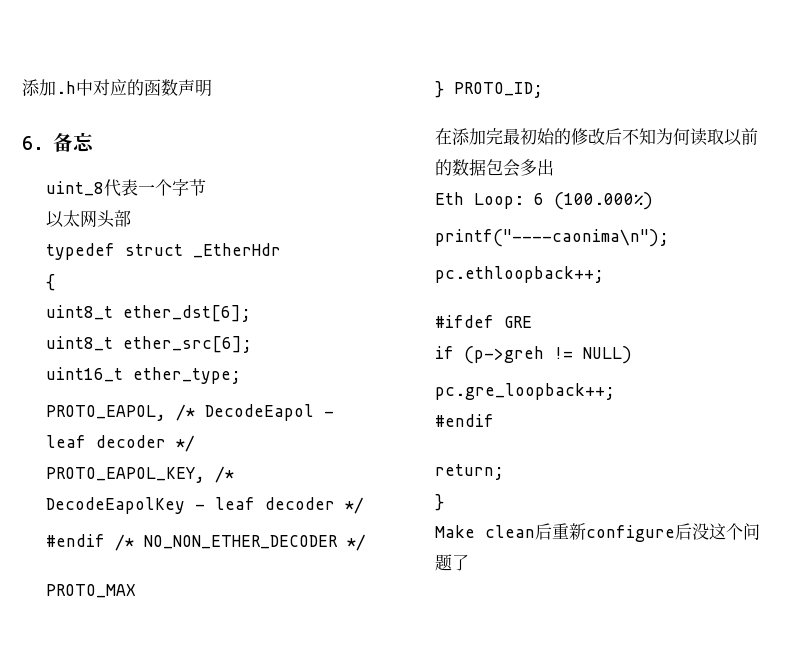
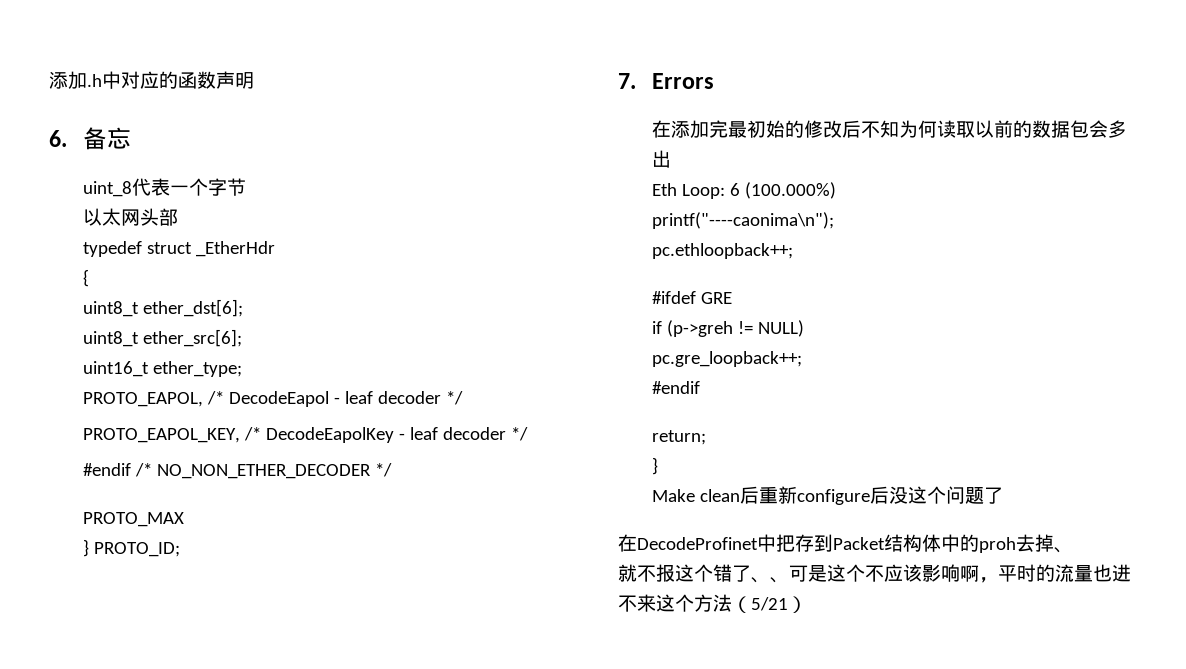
(543, 90) none -> [618,73,715,89] // 7. Errors
(469, 562) none -> [618,534,1073,553] [618,564,1131,583] [618,594,807,613] // 在DecodeProfinet中把存到Packet结构体中的proh去掉、 // 就不报这个错了、、可是这个不应该影响啊，平时的流量也进不来这个方法（5/21）

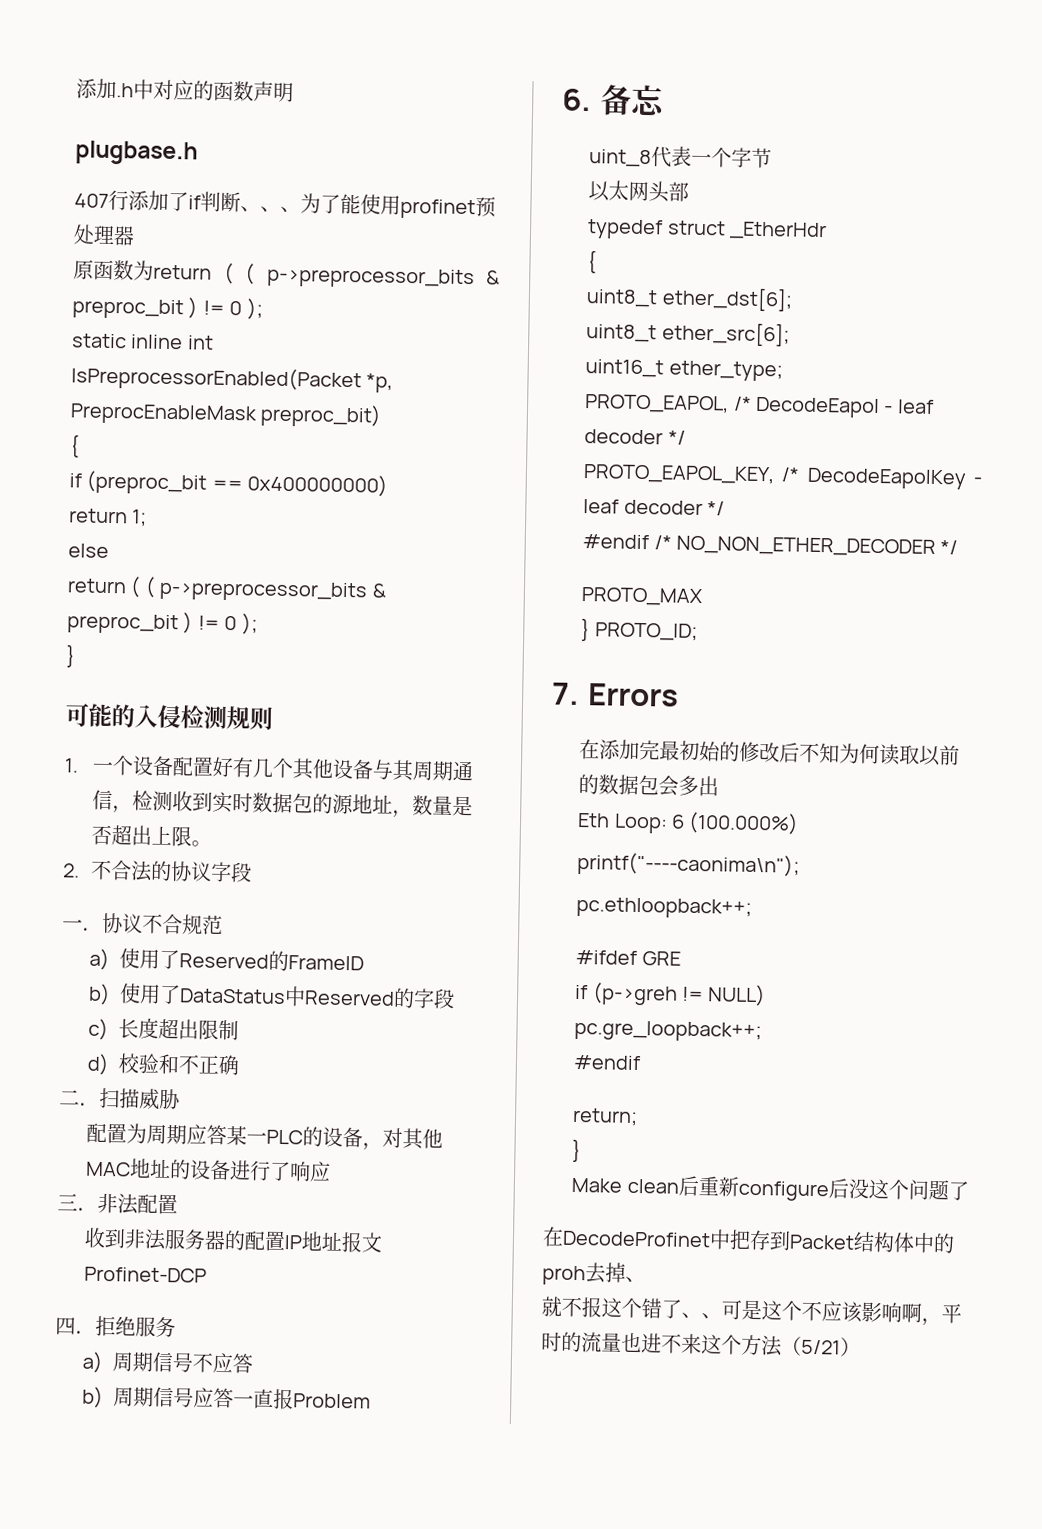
(254, 80) none -> [75,140,198,166] [74,189,496,220] [73,224,135,246] [73,259,500,290] [72,297,263,320] [71,333,214,350] [71,365,394,393] [70,403,383,428] [70,434,79,458] [69,470,389,497] [69,508,148,527] [68,543,109,558] [67,576,387,603] [67,612,258,635] [66,644,75,668] [65,703,273,731] [64,755,475,782] [92,789,474,819] [91,824,213,847] [63,859,253,883] [62,912,223,935] [89,948,365,972] [88,983,456,1009] [88,1017,240,1041] [87,1053,241,1076] [59,1087,181,1110] [86,1122,444,1151] [85,1158,332,1182] [57,1192,178,1215] [84,1227,384,1253] [84,1266,208,1283] [55,1315,176,1338] [82,1351,254,1374] [82,1386,372,1410] // plugbase.h // 407行添加了if判断、、、为了能使用profinet预处理器 // 原函数为return ( ( p->preprocessor_bits & preproc_bit ) != 0 ); // static inline int IsPreprocessorEnabled(Packet *p, PreprocEnableMask preproc_bit) // { // if (preproc_bit == 0x400000000) // return 1; // else // return ( ( p->preprocessor_bits & preproc_bit ) != 0 ); // } // 可能的入侵检测规则 // 1.一个设备配置好有几个其他设备与其周期通信，检测收到实时数据包的源地址，数量是否超出上限。 // 2.不合法的协议字段 // 一．协议不合规范 // a)使用了Reserved的FrameID // b)使用了DataStatus中Reserved的字段 // c)长度超出限制 // d)校验和不正确 // 二．扫描威胁 // 配置为周期应答某一PLC的设备，对其他MAC地址的设备进行了响应 // 三．非法配置 // 收到非法服务器的配置IP地址报文Profinet-DCP // 四．拒绝服务 // a)周期信号不应答 // b)周期信号应答一直报Problem

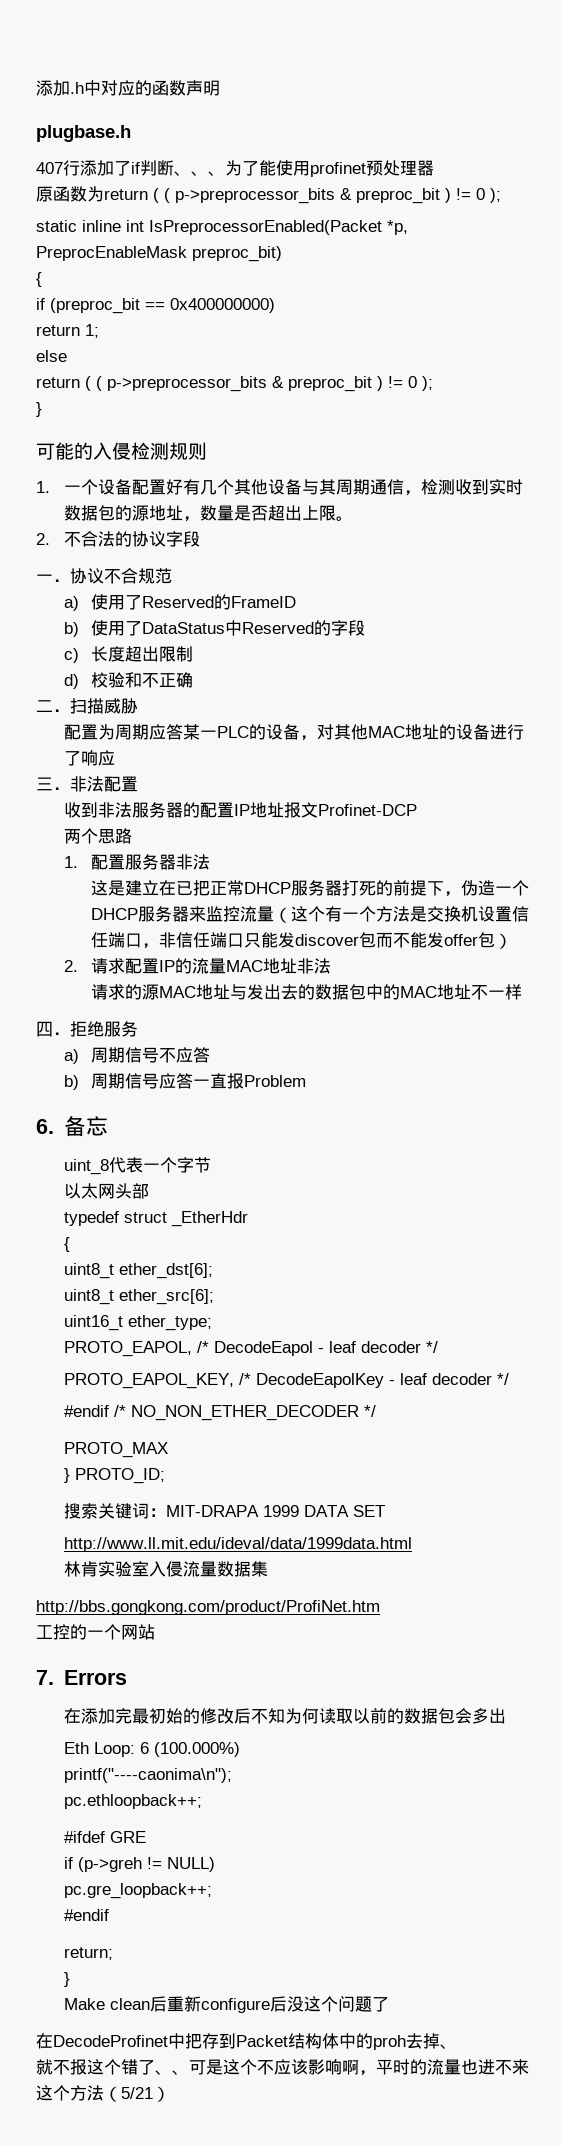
(208, 1274) none -> [63,828,132,844] [63,854,211,870] [91,880,530,897] [91,906,530,923] [91,932,513,949] [63,958,332,974] [91,984,523,1000] // 两个思路 // 1.配置服务器非法 // 这是建立在已把正常DHCP服务器打死的前提下，伪造一个DHCP服务器来监控流量（这个有一个方法是交换机设置信任端口，非信任端口只能发discover包而不能发offer包） // 2.请求配置IP的流量MAC地址非法 // 请求的源MAC地址与发出去的数据包中的MAC地址不一样
(698, 631) none -> [63,1503,385,1519] [63,1537,412,1552] [63,1561,268,1577] [36,1600,380,1615] [36,1624,155,1640] // 搜索关键词：MIT-DRAPA 1999 DATA SET // http://www.ll.mit.edu/ideval/data/1999data.html // 林肯实验室入侵流量数据集 // http://bbs.gongkong.com/product/ProfiNet.htm // 工控的一个网站

